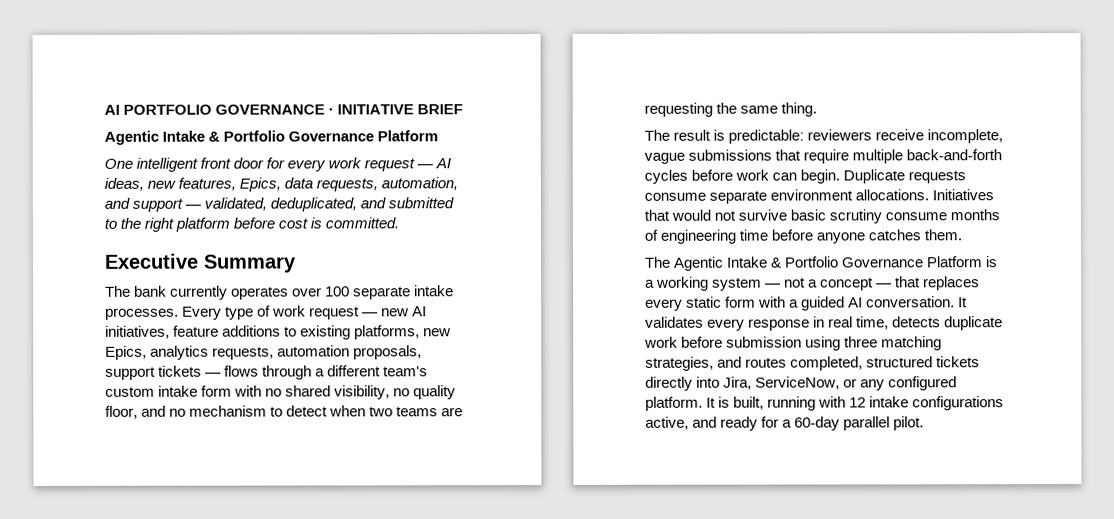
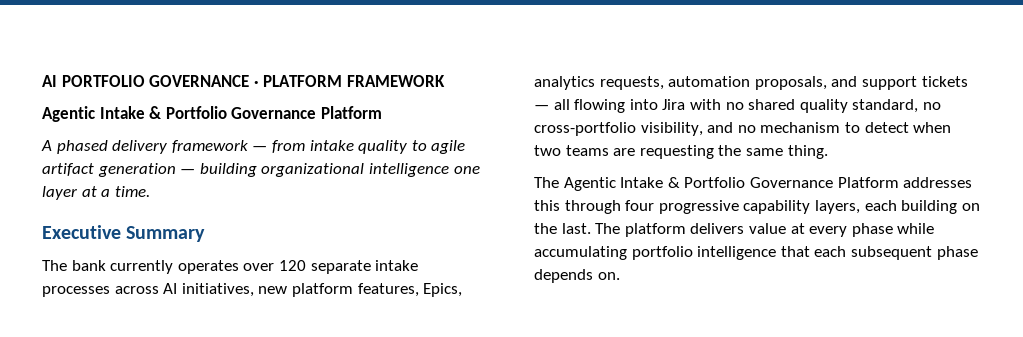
[337,104,464,115] INITIATIVE BRIEF -> [263,75,445,87] PLATFORM FRAMEWORK
[104,157,452,172] [104,177,459,192] [104,197,455,212] [104,217,400,232] One intelligent front door for every work request — AI ideas, new features, Epics, data requests, automation, and support — validated, deduplicated, and submitted to the right platform before cost is committed. -> [41,140,466,154] [42,163,480,177] [42,186,150,200] A phased delivery framework — from intake quality to agile artifact generation — building organizational intelligence one layer at a time.
[325,286,351,297] 100 -> [278,260,306,271] 120
[105,305,428,320] [105,325,452,340] processes. Every type of work request — new AI initiatives, feature additions to existing platforms, new -> [42,283,419,297] processes across AI initiatives, new platform features,
(423, 352) none -> [831,76,858,87] and
[224,365,429,380] [105,385,457,400] [105,405,138,419] flows through a different team's custom intake form with no shared visibility, no quality floor, -> [553,99,941,113] [534,122,703,136] all flowing into Jira with no shared quality standard, no cross-portfolio visibility,
[644,129,1004,144] [644,149,1003,164] [644,169,967,184] [644,189,995,204] [644,209,1001,224] [644,229,963,244] // The result is predictable: reviewers receive incomplete, vague submissions that require multiple back-and-forth cycles before work can begin. Duplicate requests consume separate environment allocations. Initiatives that would not survive basic scrutiny consume months of engineering time before anyone catches them. -> (828, 152) none
[985,256,999,268] [645,276,981,291] [645,296,969,311] [645,316,1004,331] [644,336,943,351] [645,356,981,371] [645,376,958,391] [645,396,1005,411] [645,416,925,431] is a working system — not a concept — that replaces every static form with a guided AI conversation. It validates every response in real time, detects duplicate work before submission using three matching strategies, and routes completed, structured tickets directly into Jira, ServiceNow, or any configured platform. It is built, running with 12 intake configurations active, and ready for a 60-day parallel pilot. -> [903,177,973,188] [534,200,980,214] [534,223,935,237] [534,246,978,260] [534,269,620,283] addresses this through four progressive capability layers, each building on the last. The platform delivers value at every phase while accumulating portfolio intelligence that each subsequent phase depends on.

